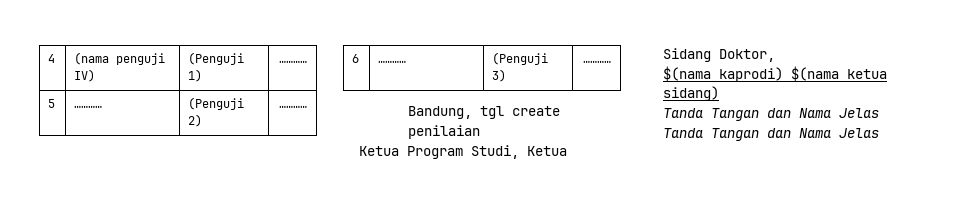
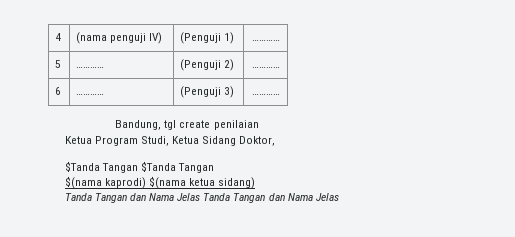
(776, 55) none -> [64,161,215,173] // $Tanda Tangan $Tanda Tangan

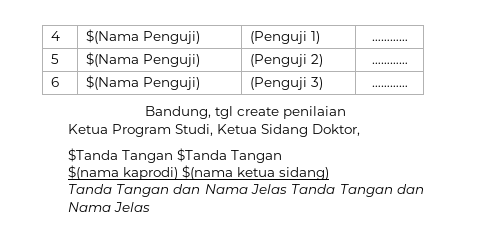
[76,32,163,44] (nama penguji IV) -> [86,29,201,44] $(Nama Penguji)
[76,67,105,68] ………… -> [86,52,201,67] $(Nama Penguji)
[76,94,105,95] ………… -> [86,75,201,90] $(Nama Penguji)

